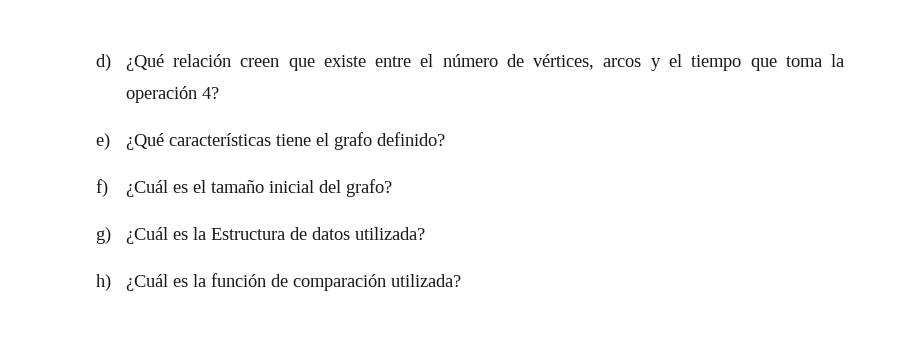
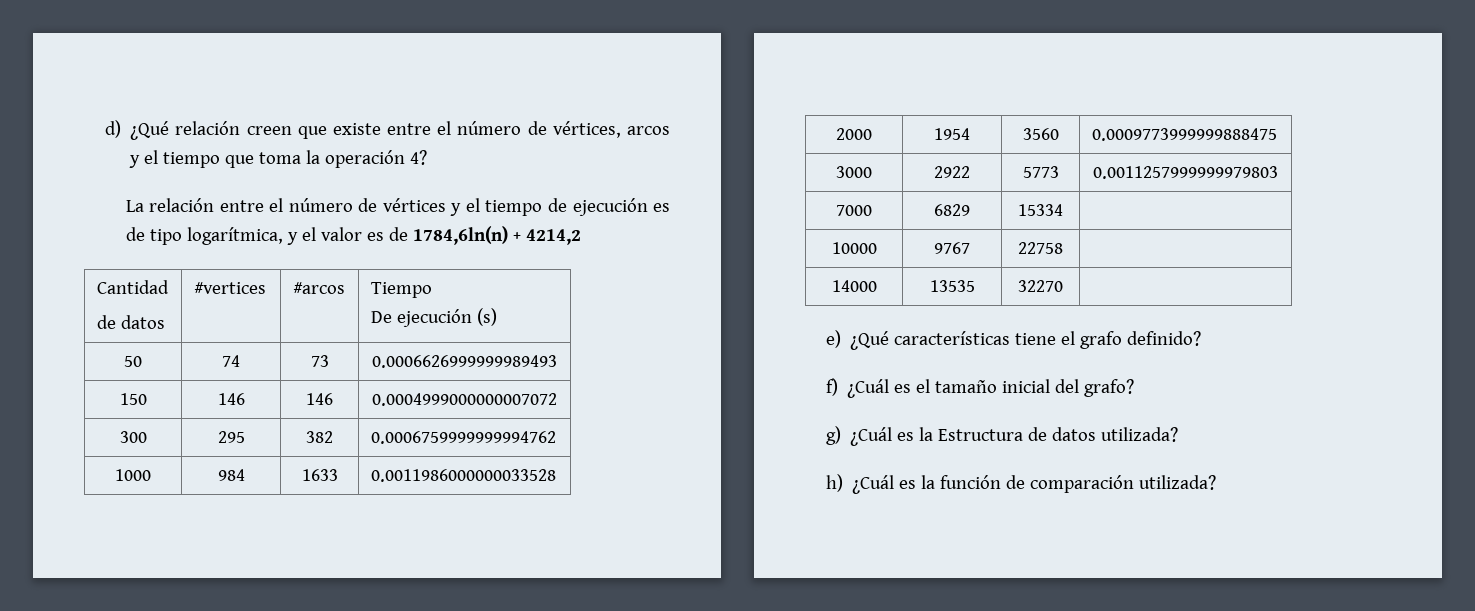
(219, 93) none -> [125,198,670,216] [125,226,581,245] [96,280,169,294] [96,315,165,329] [193,282,266,294] [292,282,345,294] [370,282,432,298] [370,308,497,327] [124,356,142,367] [222,355,240,367] [310,355,329,367] [372,355,557,368] [119,393,147,405] [217,393,245,405] [306,393,333,405] [372,393,557,406] [119,431,147,443] [217,431,245,443] [306,431,333,443] [370,431,556,444] [115,469,151,481] [217,469,245,481] [301,469,338,481] [370,469,556,482] [836,128,872,140] [934,128,970,140] [1022,128,1059,140] [1091,128,1277,141] [836,166,872,178] [934,166,970,178] [1022,166,1059,178] [1093,166,1278,179] [836,205,872,216] [934,204,970,216] [1018,204,1063,216] [831,242,877,254] [934,242,970,254] [1018,242,1063,254] [831,280,877,292] [929,280,975,292] [1018,280,1063,292] // La relación entre el número de vértices y el tiempo de ejecución es de tipo logarítmica, y el valor es de 1784,6ln(n) + 4214,2 // Cantidad // de datos | #vertices | #arcos | Tiempo // De ejecución (s) // 50 | 74 | 73 | 0.0006626999999989493 // 150 | 146 | 146 | 0.0004999000000007072 // 300 | 295 | 382 | 0.0006759999999994762 // 1000 | 984 | 1633 | 0.0011986000000033528 // 2000 | 1954 | 3560 | 0.0009773999999888475 // 3000 | 2922 | 5773 | 0.0011257999999979803 // 7000 | 6829 | 15334 | // 10000 | 9767 | 22758 | // 14000 | 13535 | 32270 |

